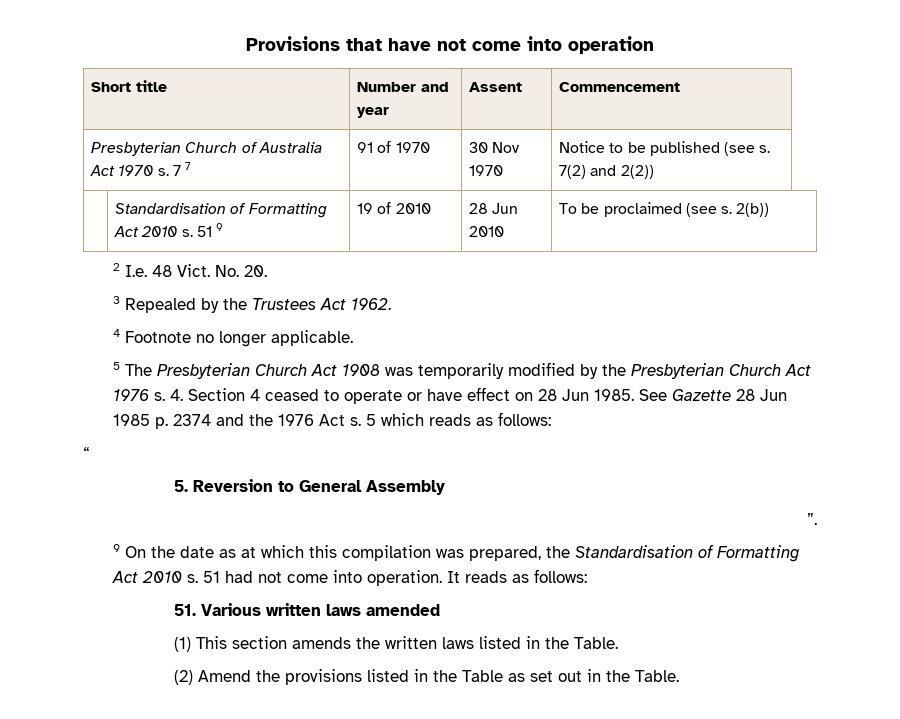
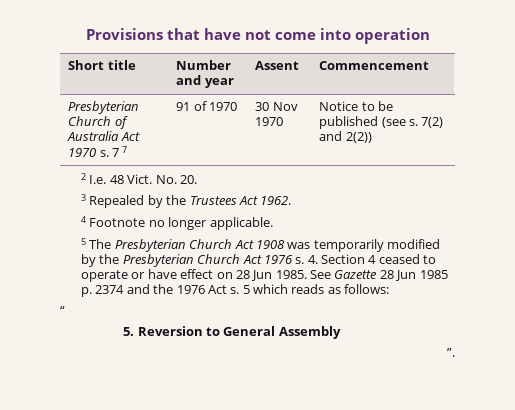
[115,203,327,218] [114,223,223,237] [357,202,431,214] [469,203,519,214] [469,226,505,237] [559,202,770,217] // | Standardisation of Formatting Act 2010 s. 51 9 | 19 of 2010 | 28 Jun 2010 | To be proclaimed (see s. 2(b)) -> (372, 137) none
[113,544,800,562] [112,569,588,586] [173,603,440,616] [173,636,618,652] [173,669,679,685] // 9 On the date as at which this compilation was prepared, the Standardisation of Formatting Act 2010 s. 51 had not come into operation. It reads as follows: // 51. Various written laws amended // (1) This section amends the written laws listed in the Table. // (2) Amend the provisions listed in the Table as set out in the Table. -> (455, 352) none

